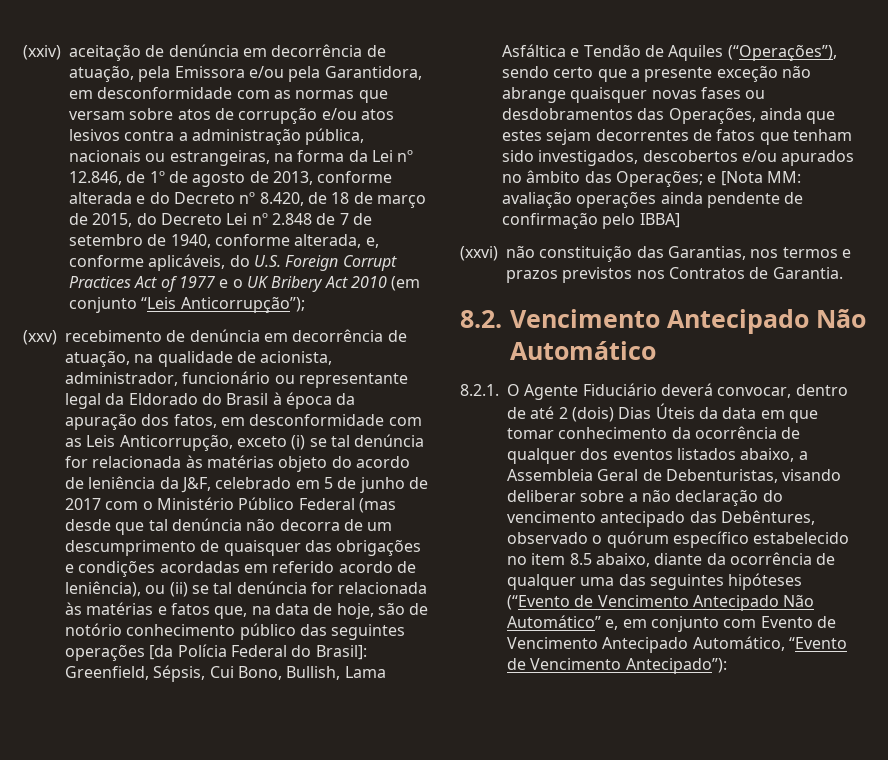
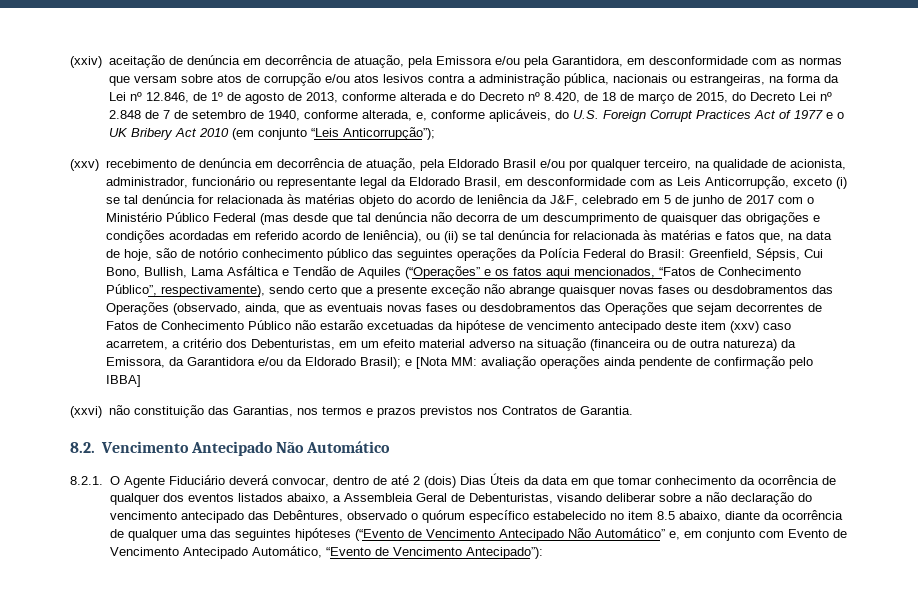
(130, 358) none -> [419,159,691,171] pela Eldorado Brasil e/ou por qualquer terceiro,
[201,392,356,409] [65,413,217,430] do Brasil à época da apuração dos fatos, -> [463,177,501,188] Brasil,
[149,645,174,660] [da -> [520,249,536,258] da
[315,645,367,660] Brasil]: -> [647,249,685,258] Brasil:
[727,44,837,61] (“Operações”), -> [404,266,801,279] [105,284,265,297] (“Operações” e os fatos aqui mencionados, “Fatos de Conhecimento Público”, respectivamente),
[668,107,836,124] [502,129,852,145] [502,150,855,166] [502,170,703,187] Operações, ainda que estes sejam decorrentes de fatos que tenham sido investigados, descobertos e/ou apurados no âmbito das Operações; -> [105,302,822,315] [105,320,791,333] [105,338,796,351] [105,357,401,369] Operações (observado, ainda, que as eventuais novas fases ou desdobramentos das Operações que sejam decorrentes de Fatos de Conhecimento Público não estarão excetuadas da hipótese de vencimento antecipado deste item (xxv) caso acarretem, a critério dos Debenturistas, em um efeito material adverso na situação (financeira ou de outra natureza) da Emissora, da Garantidora e/ou da Eldorado Brasil);

